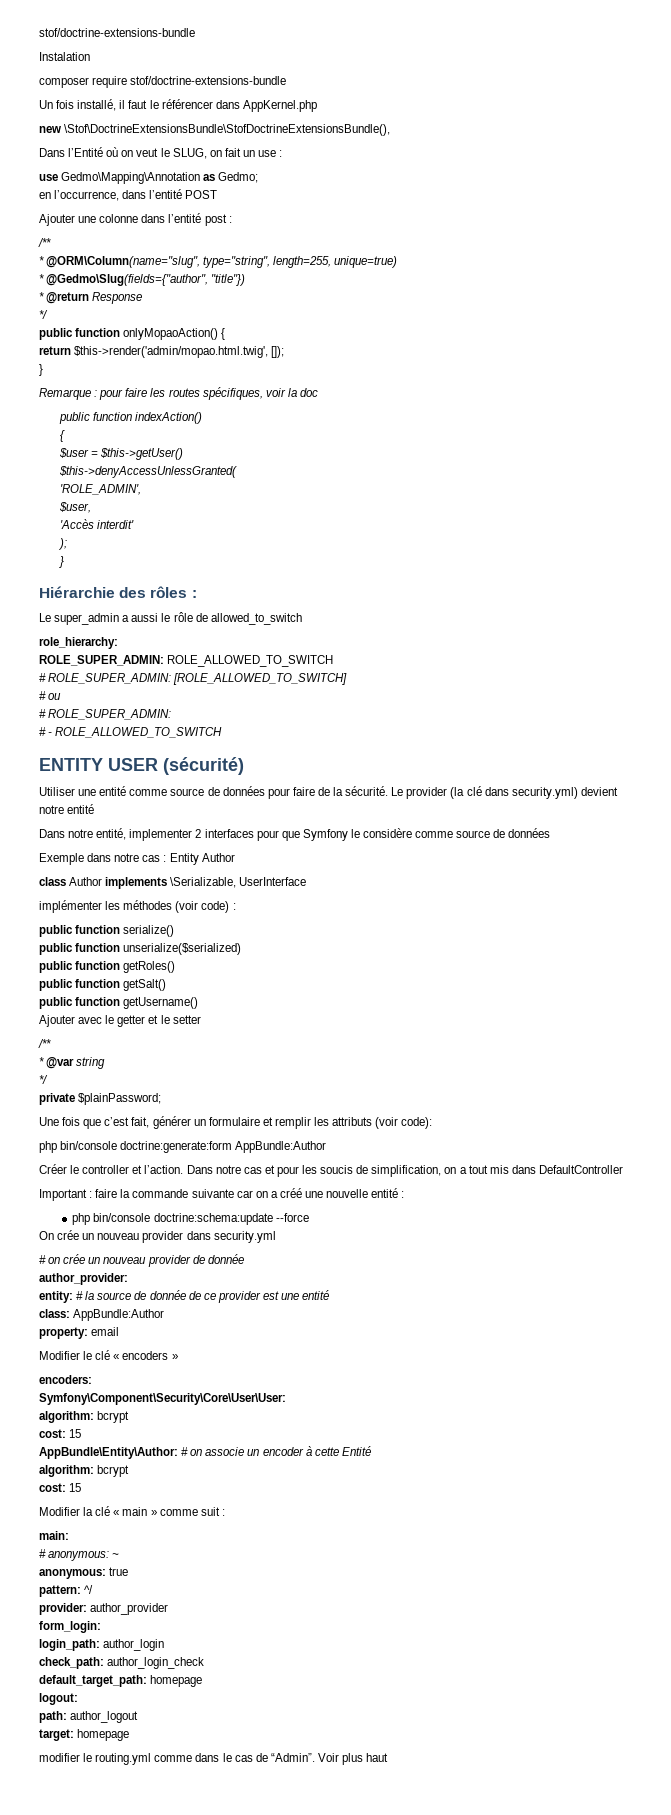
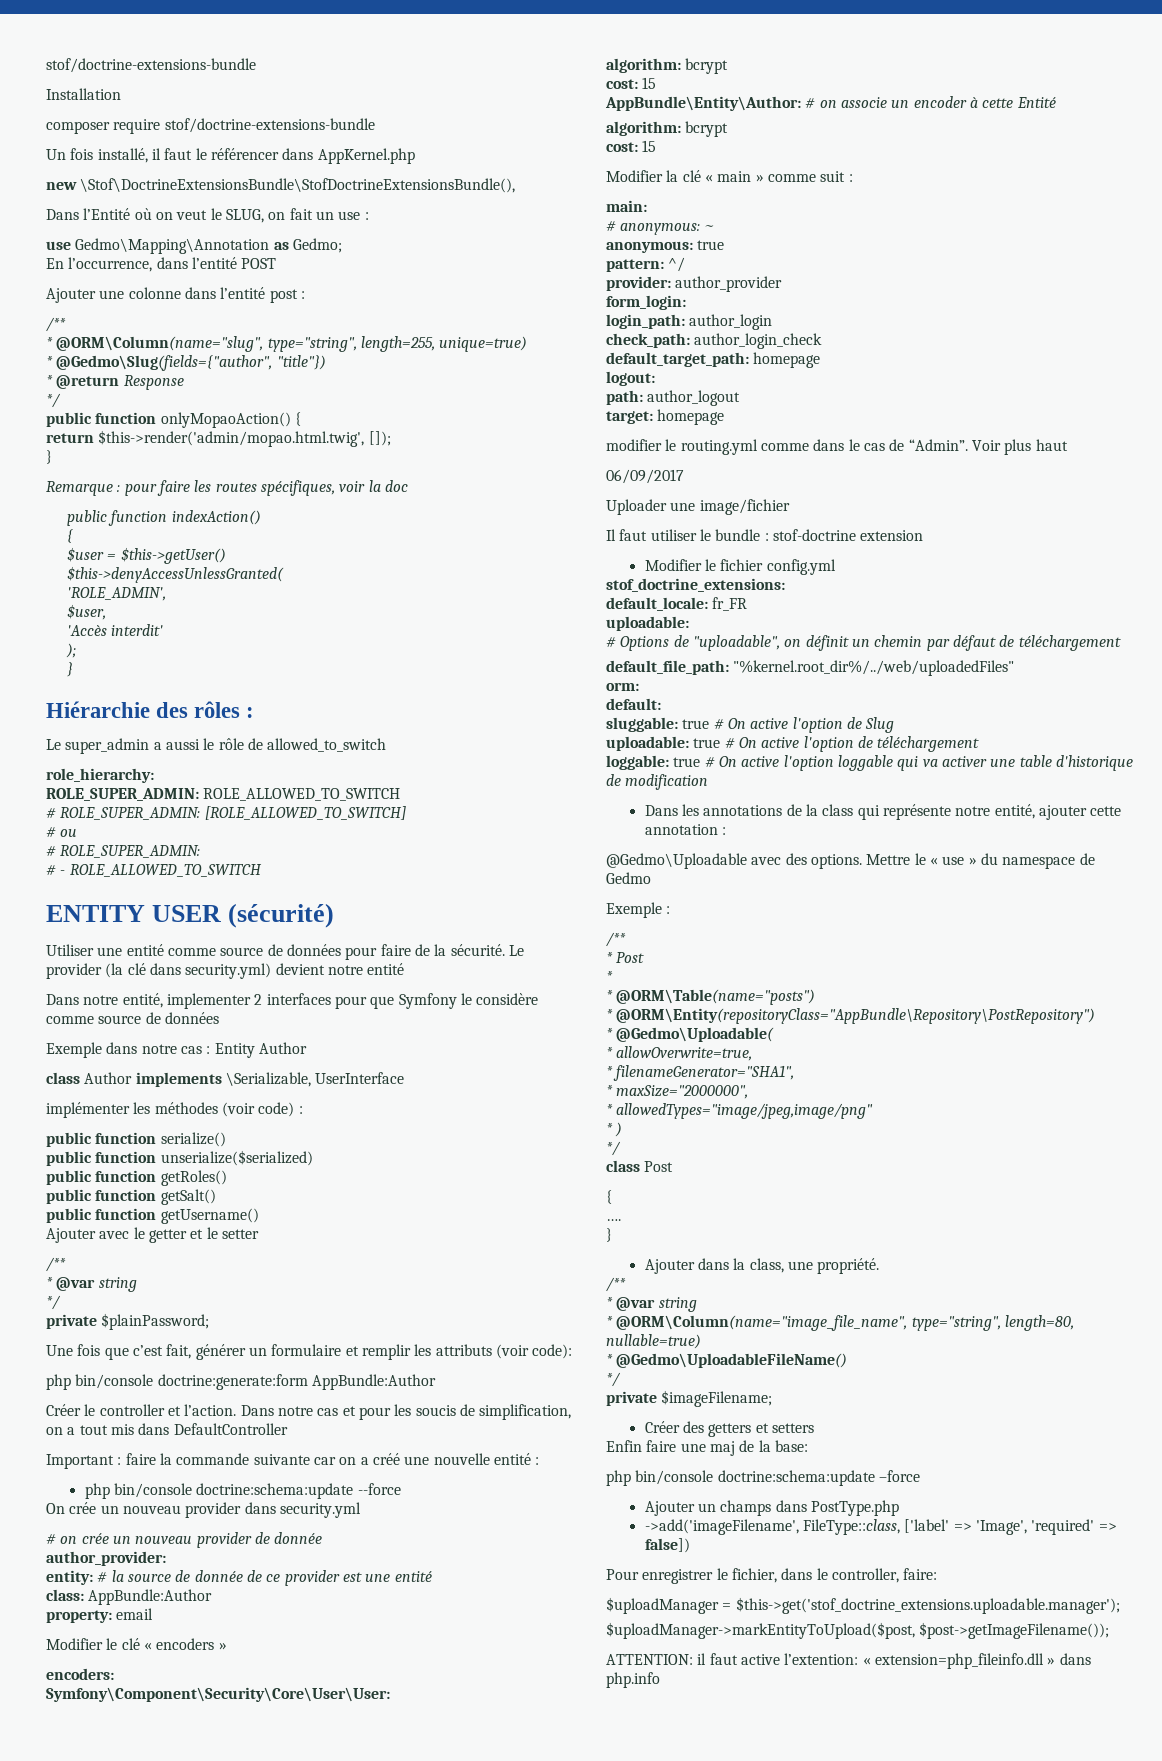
[39,28,195,37] [39,52,90,61] stof/doctrine-extensions-bundle // Instalation -> [46,58,256,73] [46,88,121,100] stof/doctrine-extensions-bundle // Installation
[39,192,51,199] en -> [46,258,64,269] En
(389, 1757) none -> [606,469,684,484] [606,499,790,515] [606,529,924,541] [644,559,836,575] [606,578,785,592] [606,597,748,611] [606,616,689,631] [606,635,1121,651] [606,660,1015,676] [606,682,639,691] [606,698,661,710] [606,717,895,733] [606,736,980,752] [606,755,1133,771] [606,774,709,790] [644,804,1122,820] [644,824,727,835] [606,853,1095,869] [606,872,651,884] [606,902,671,918] [606,932,626,947] [606,952,645,963] [606,971,613,982] [606,989,816,1005] [606,1008,1096,1024] [606,1027,775,1042] [606,1046,753,1061] [606,1065,795,1081] [606,1085,749,1099] [606,1103,874,1119] [606,1122,623,1137] [606,1141,621,1156] [606,1160,674,1172] [606,1190,612,1204] [606,1219,621,1221] [606,1228,612,1242] [644,1258,880,1274] [606,1277,626,1292] [606,1297,697,1312] [606,1315,1074,1331] [606,1334,701,1349] [606,1353,848,1368] [606,1372,621,1387] [606,1390,773,1407] [644,1421,815,1437] [606,1440,808,1456] [606,1470,920,1486] [644,1500,900,1516] [644,1519,1117,1535] [644,1538,690,1553] [606,1568,938,1584] [606,1597,1120,1614] [606,1622,1110,1639] [606,1653,1091,1669] [606,1672,660,1688] // 06/09/2017 // Uploader une image/fichier // Il faut utiliser le bundle : stof-doctrine extension // Modifier le fichier config.yml // stof_doctrine_extensions: // default_locale: fr_FR // uploadable: // # Options de "uploadable", on définit un chemin par défaut de téléchargement // default_file_path: "%kernel.root_dir%/../web/uploadedFiles" // orm: // default: // sluggable: true # On active l'option de Slug // uploadable: true # On active l'option de téléchargement // loggable: true # On active l'option loggable qui va activer une table d'historique de modification // Dans les annotations de la class qui représente notre entité, ajouter cette annotation : // @Gedmo\Uploadable avec des options. Mettre le « use » du namespace de Gedmo // Exemple : // /** // * Post // * // * @ORM\Table(name="posts") // * @ORM\Entity(repositoryClass="AppBundle\Repository\PostRepository") // * @Gedmo\Uploadable( // * allowOverwrite=true, // * filenameGenerator="SHA1", // * maxSize="2000000", // * allowedTypes="image/jpeg,image/png" // * ) // */ // class Post // { // …. // } // Ajouter dans la class, une propriété. // /** // * @var string // * @ORM\Column(name="image_file_name", type="string", length=80, nullable=true) // * @Gedmo\UploadableFileName() // */ // private $imageFilename; // Créer des getters et setters // Enfin faire une maj de la base: // php bin/console doctrine:schema:update –force // Ajouter un champs dans PostType.php // ->add('imageFilename', FileType::class, ['label' => 'Image', 'required' => false]) // Pour enregistrer le fichier, dans le controller, faire: // $uploadManager = $this->get('stof_doctrine_extensions.uploadable.manager'); // $uploadManager->markEntityToUpload($post, $post->getImageFilename()); // ATTENTION: il faut active l’extention: « extension=php_fileinfo.dll » dans php.info

